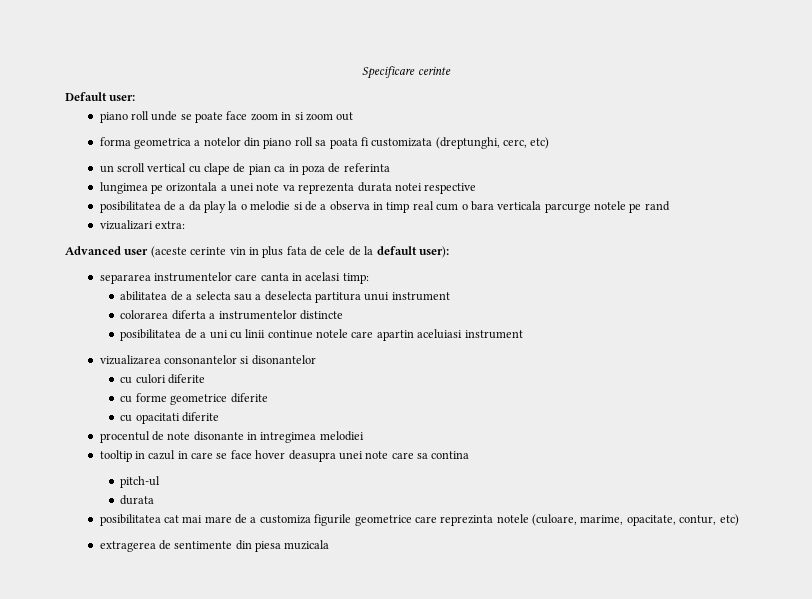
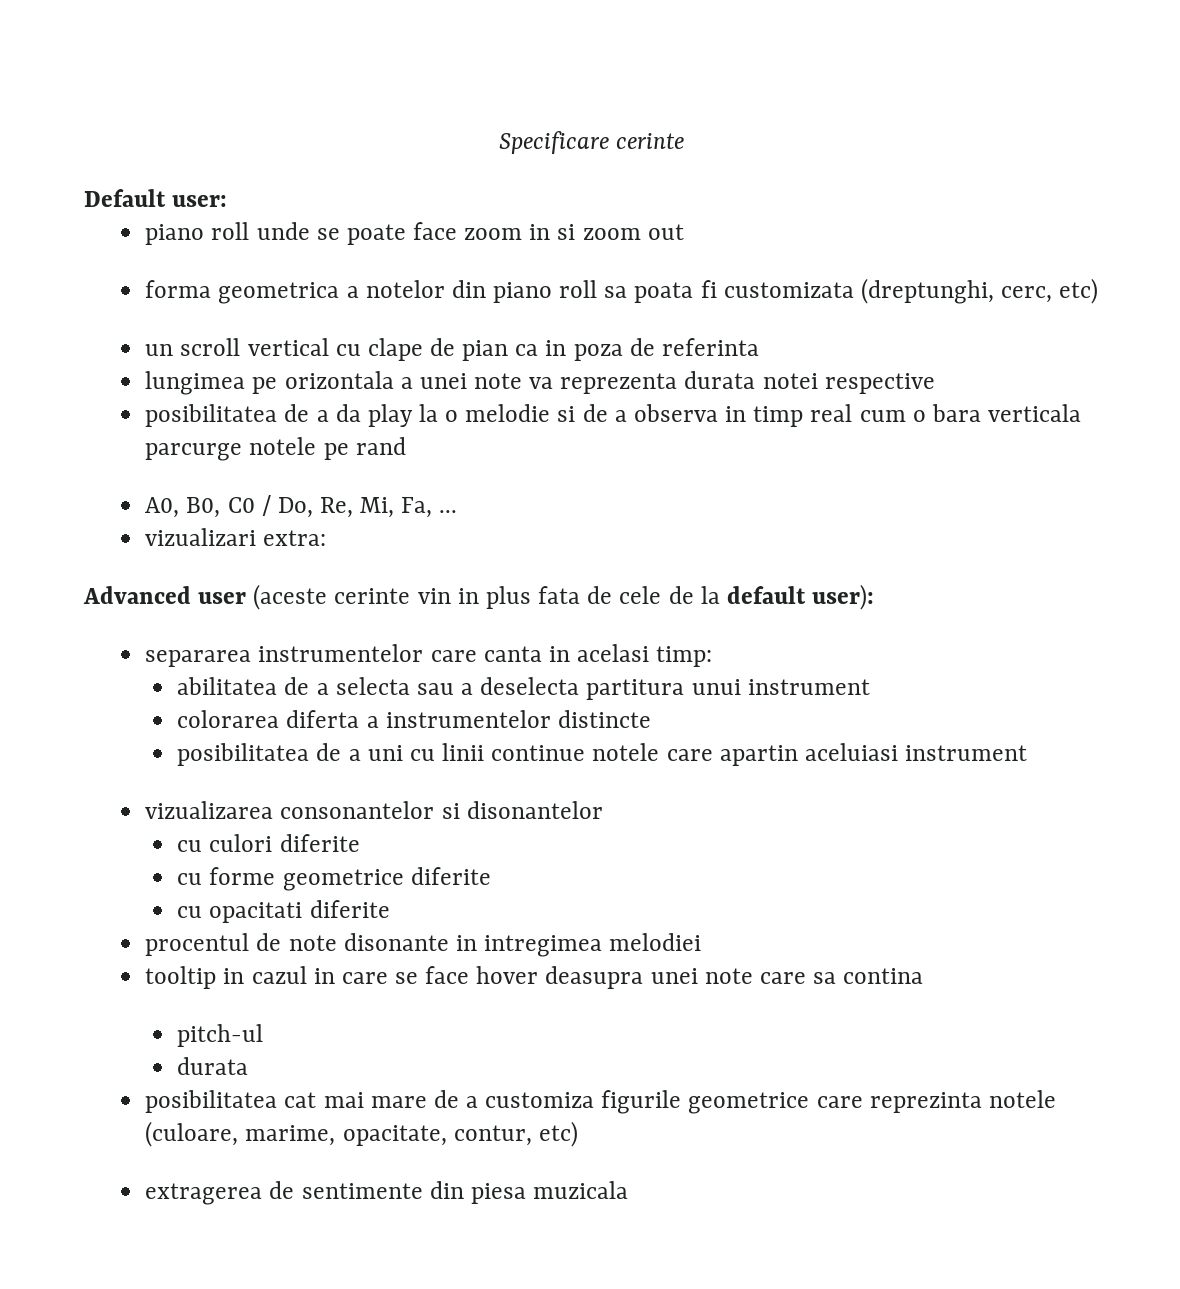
(670, 206) none -> [145,495,458,518] // A0, B0, C0 / Do, Re, Mi, Fa, ...

